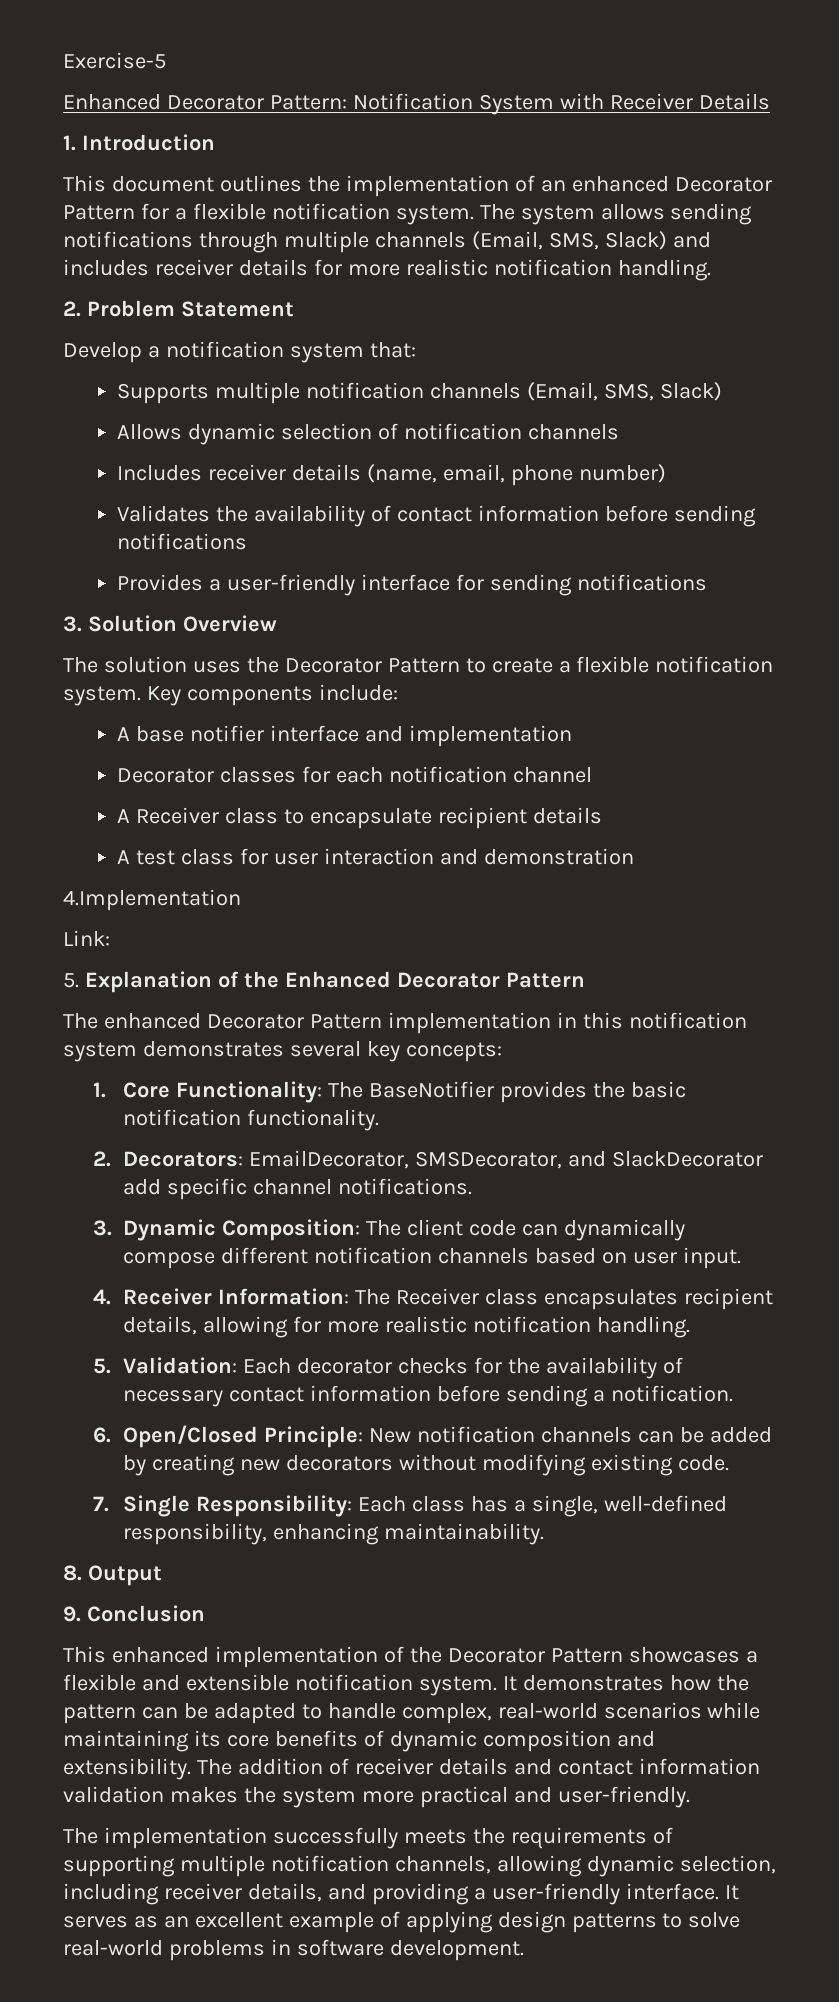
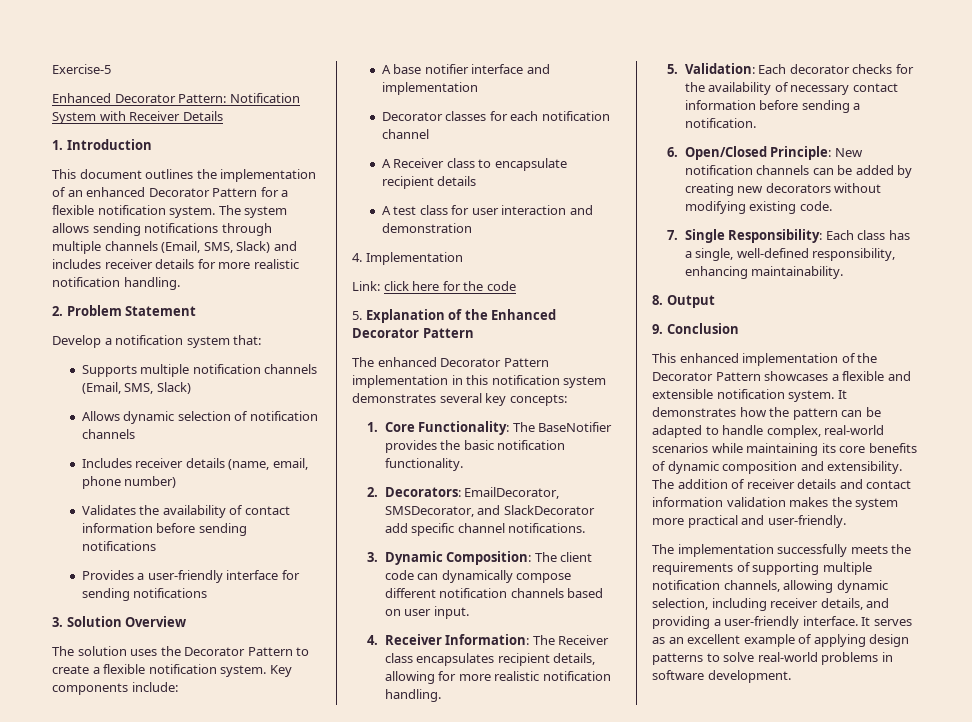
[63,889,241,911] 4.Implementation -> [352,252,463,265] 4. Implementation
(110, 938) none -> [383,281,516,291] click here for the code

